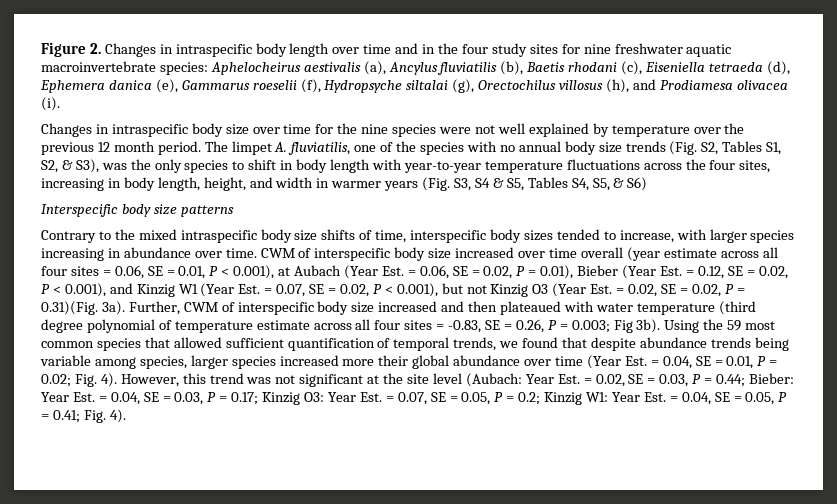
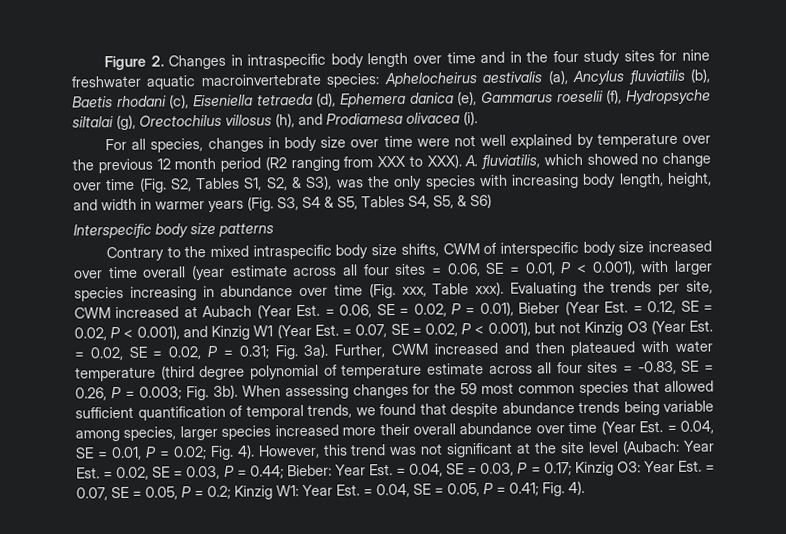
[41,123,437,137] Changes in intraspecific body size over time for the nine species -> [105,135,413,153] For all species, changes in body size over time
[157,141,666,155] period. The limpet A. fluviatilis, one of the species with no annual body size trends -> [220,152,711,172] [73,178,136,191] period (R2 ranging from XXX to XXX). A. fluviatilis, which showed no change over time
[232,159,771,173] [41,178,121,191] to shift in body length with year-to-year temperature fluctuations across the four sites, increasing in -> [478,173,580,189] with increasing
[321,229,795,243] [41,247,257,261] shifts of time, interspecific body sizes tended to increase, with larger species increasing in abundance over time. -> [400,243,439,257] shifts,
(275, 272) none -> [640,260,714,275] [74,280,714,302] [74,306,180,319] with larger species increasing in abundance over time (Fig. xxx, Table xxx). Evaluating the trends per site, CWM increased
[41,301,98,315] 0.31)(Fig. -> [238,345,299,360] 0.31; Fig.
[221,301,375,315] of interspecific body size -> (429, 349) none
[613,319,700,333] Fig 3b). Using -> [185,383,431,401] Fig. 3b). When assessing changes for
[412,355,450,369] global -> [413,423,456,435] overall

